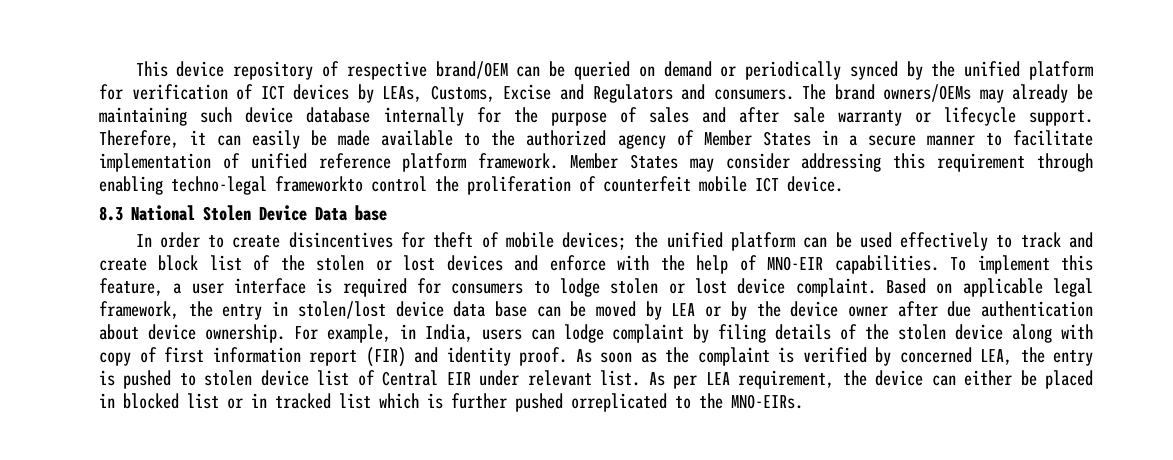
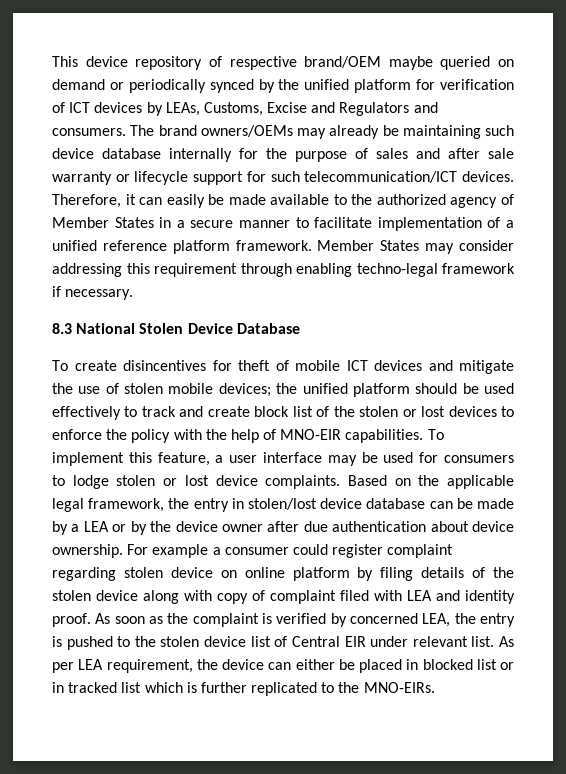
[516,61,566,77] can be -> [388,56,433,70] maybe
[1029,110,1093,126] support. -> [193,171,514,185] support for such telecommunication/ICT devices.
(240, 161) none -> [506,220,514,228] a
[275,176,843,195] frameworkto control the proliferation of counterfeit mobile ICT device. -> [442,263,515,274] [52,286,134,300] framework if necessary.
[315,205,387,221] [135,232,225,248] Data base // In order to -> [236,323,300,334] [52,360,68,371] Database // To
(554, 240) none -> [346,360,514,374] [52,383,214,394] ICT devices and mitigate the use of stolen mobile
[803,237,828,248] can -> [415,383,458,394] should
[514,255,606,271] and enforce -> [500,406,514,417] [52,429,171,443] to enforce the policy
[316,278,407,297] is required -> [327,452,414,466] may be used
[795,278,876,297] complaint. -> [265,475,341,489] complaints.
(953, 288) none -> [418,475,440,486] the
[453,301,662,320] data base can be moved by -> [366,498,514,509] [52,521,80,535] database can be made by a
[326,324,685,343] example, in India, users can lodge complaint -> [152,544,454,558] [52,567,350,581] example a consumer could register complaint regarding stolen device on online platform
[164,347,406,367] first information report (FIR) -> [270,590,432,604] complaint filed with LEA
(196, 379) none -> [134,636,156,647] the
[515,393,667,412] pushed orreplicated -> [251,682,318,696] replicated

